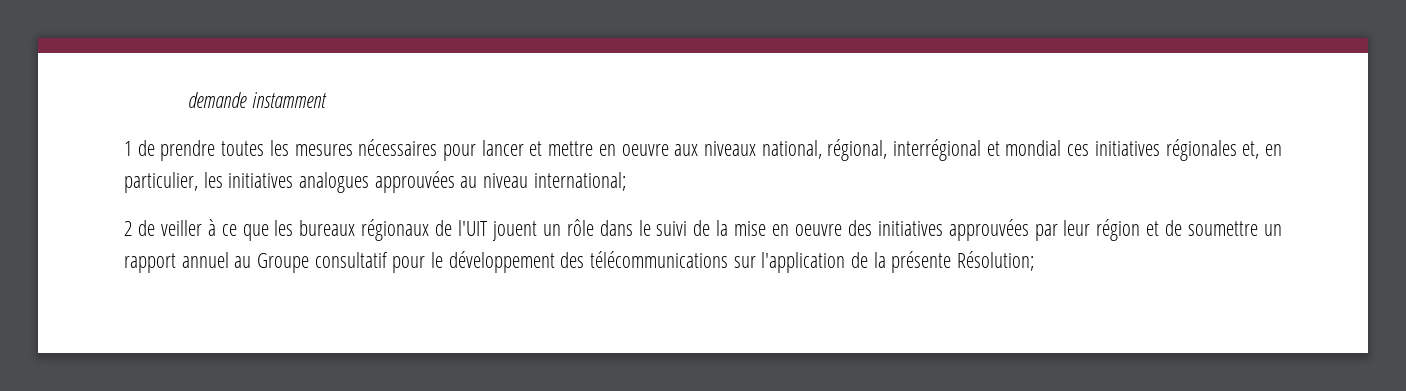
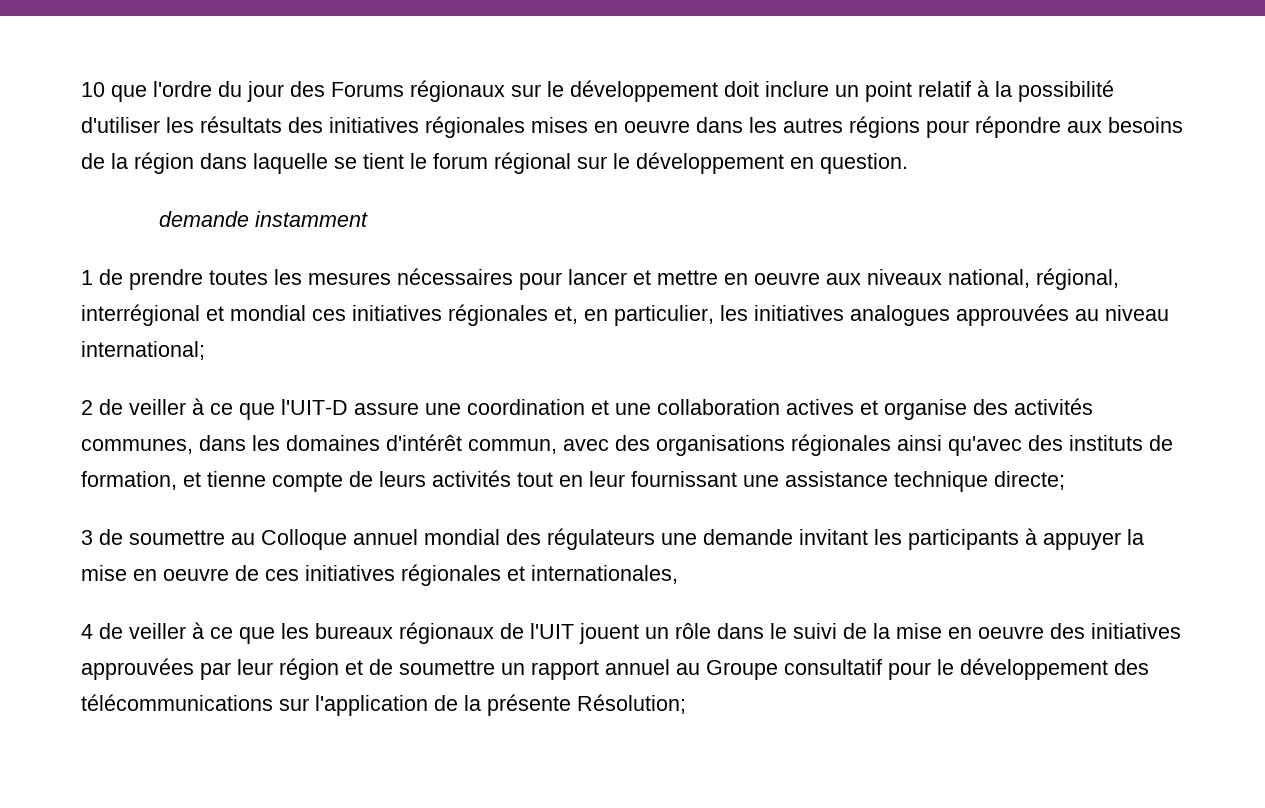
(188, 100) none -> [81,80,1114,102] [81,116,1183,138] [81,152,908,174] 10 que l'ordre du jour des Forums régionaux sur le développement doit inclure un point relatif à la possibilité d'utiliser les résultats des initiatives régionales mises en oeuvre dans les autres régions pour répondre aux besoins de la région dans laquelle se tient le forum régional sur le développement en question. //
(269, 232) none -> [281,398,1093,420] [81,434,1173,456] [81,470,1065,492] [81,528,1144,550] [81,564,678,586] [81,622,275,644] l'UIT-D assure une coordination et une collaboration actives et organise des activités communes, dans les domaines d'intérêt commun, avec des organisations régionales ainsi qu'avec des instituts de formation, et tienne compte de leurs activités tout en leur fournissant une assistance technique directe; // 3 de soumettre au Colloque annuel mondial des régulateurs une demande invitant les participants à appuyer la mise en oeuvre de ces initiatives régionales et internationales, // 4 de veiller à ce que

